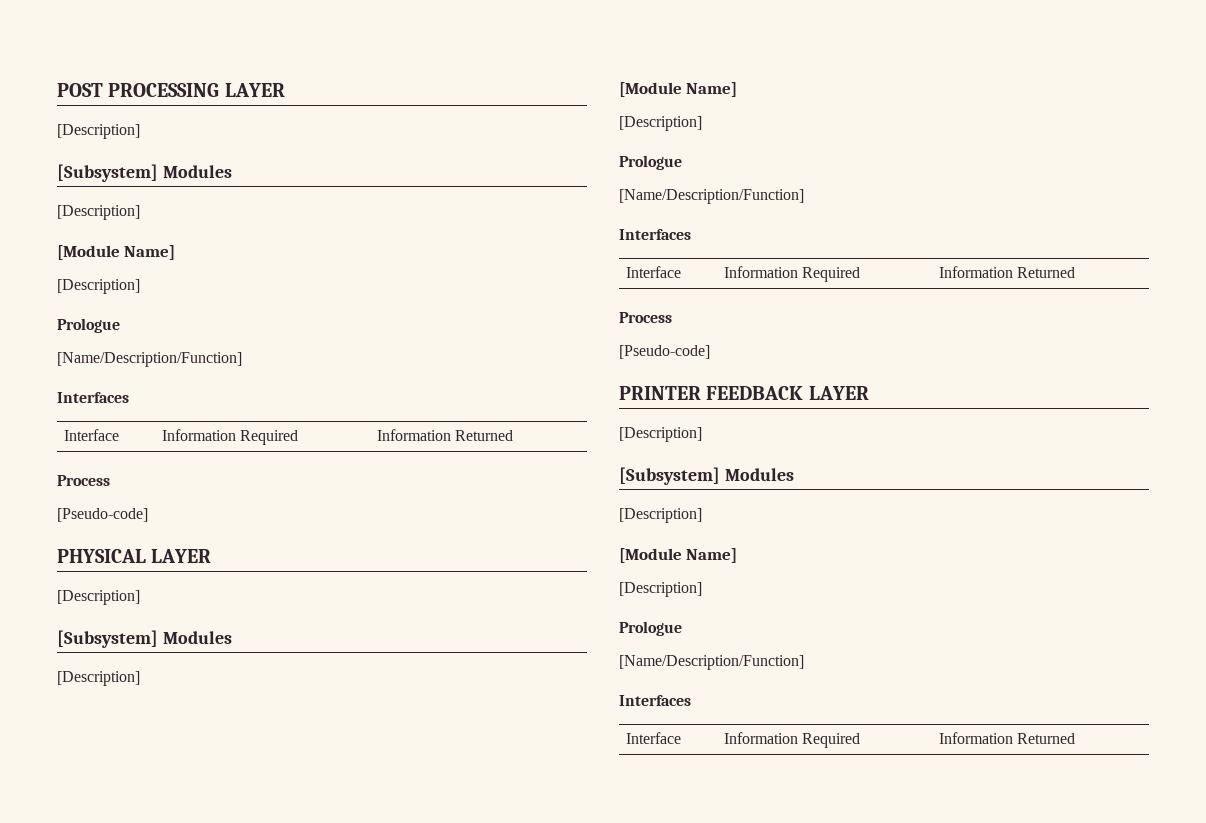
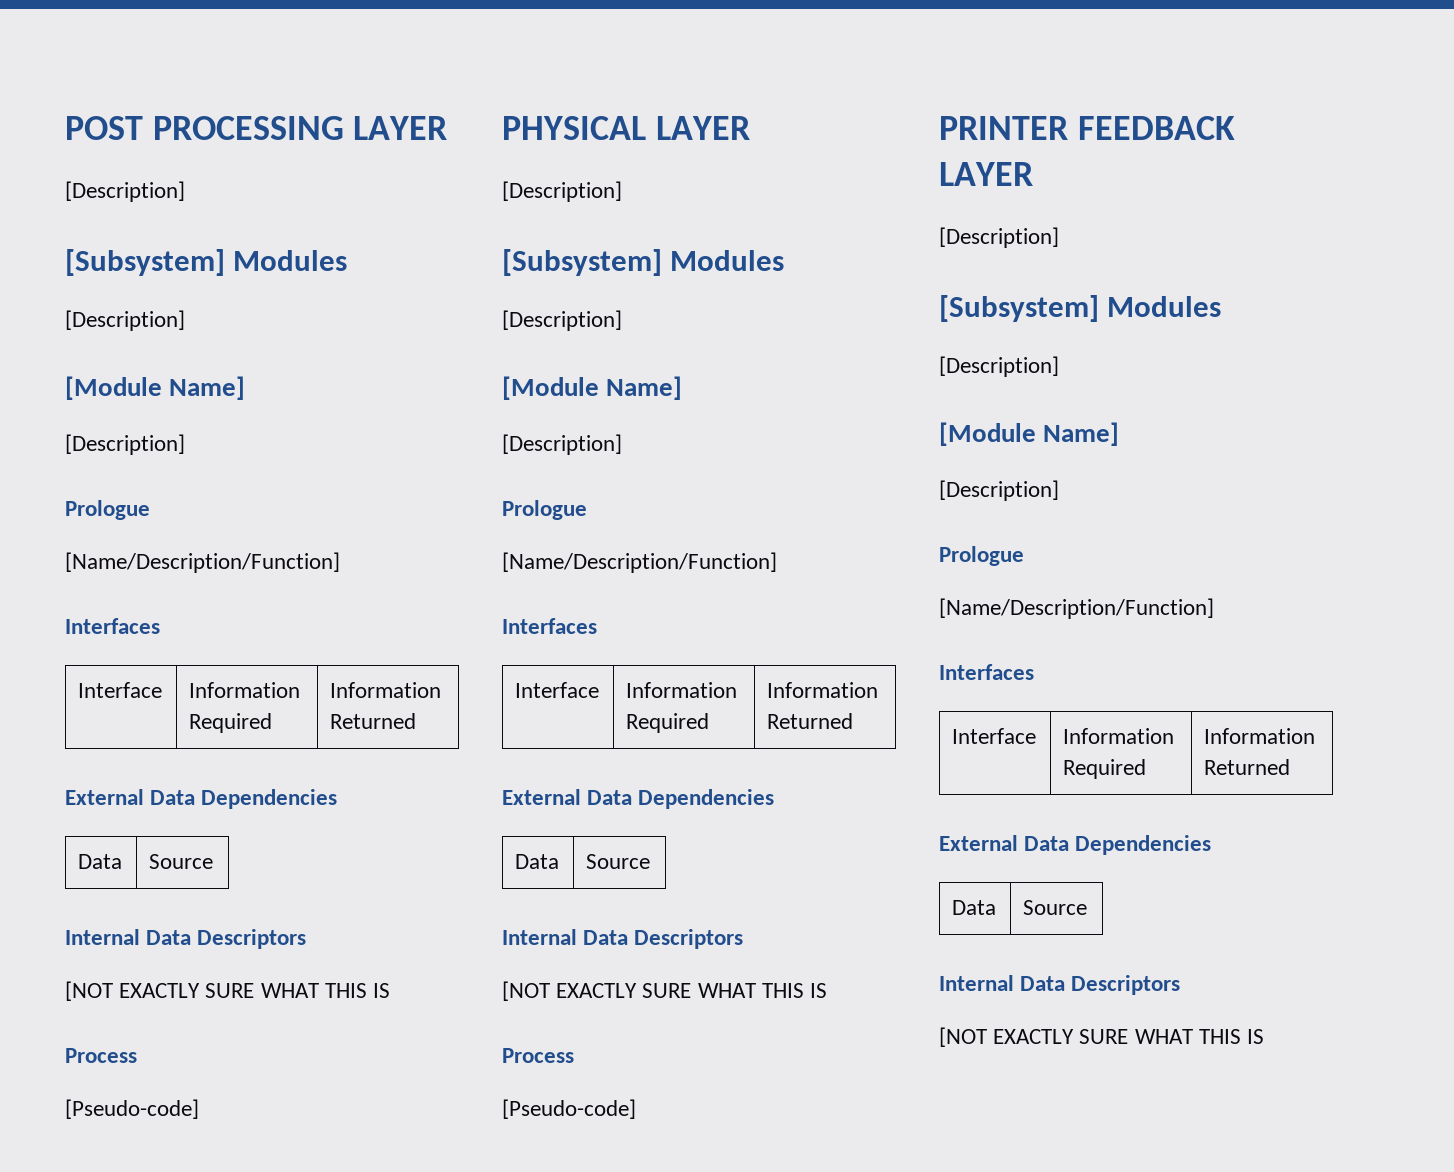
(514, 435) none -> [65,789,338,809] [78,854,123,869] [149,854,214,869] [65,929,307,949] [65,981,391,1001] // External Data Dependencies // Data | Source // Internal Data Descriptors // [NOT EXACTLY SURE WHAT THIS IS
(1076, 272) none -> [502,789,775,809] [515,854,560,869] [586,854,651,869] [502,929,744,949] [502,981,828,1001] // External Data Dependencies // Data | Source // Internal Data Descriptors // [NOT EXACTLY SURE WHAT THIS IS
(1076, 738) none -> [939,835,1212,855] [952,900,997,915] [1023,900,1088,915] [939,975,1181,995] [939,1027,1265,1047] // External Data Dependencies // Data | Source // Internal Data Descriptors // [NOT EXACTLY SURE WHAT THIS IS

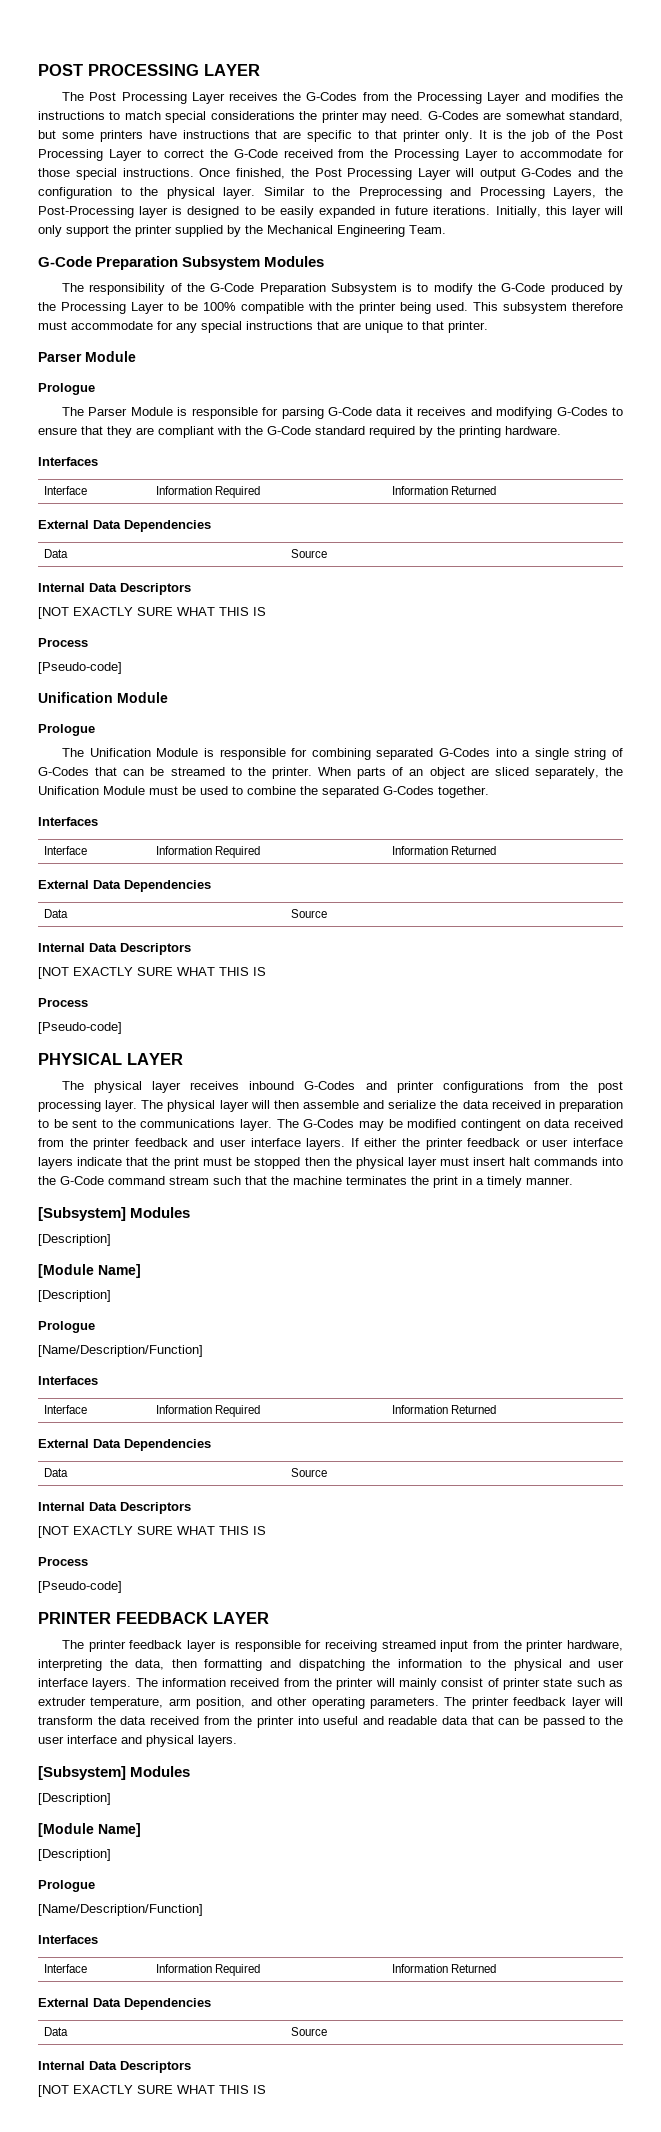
[65,181,185,202] [65,249,348,276] [65,310,185,331] [65,376,246,400] [65,434,185,455] [65,500,150,520] [65,552,340,573] [Description] // [Subsystem] Modules // [Description] // [Module Name] // [Description] // Prologue // [Name/Description/Function] -> [62,92,624,104] [38,111,624,123] [38,130,624,142] [38,149,624,161] [38,168,623,180] [38,187,623,199] [38,206,623,218] [38,225,446,237] [38,256,325,270] [62,283,623,295] [38,302,624,314] [38,321,488,333] [38,351,136,362] [38,383,95,395] [62,407,623,419] [38,426,561,438] [38,457,98,466] [44,486,88,495] [156,486,261,498] [392,486,497,495] [38,520,211,532] [44,549,69,558] [291,549,328,558] [38,583,191,595] [38,607,266,619] [38,638,88,647] [38,662,122,674] [38,692,168,703] [38,724,95,736] [62,748,623,760] [38,767,623,779] [38,786,489,798] The Post Processing Layer receives the G-Codes from the Processing Layer and modifies the instructions to match special considerations the printer may need. G-Codes are somewhat standard, but some printers have instructions that are specific to that printer only. It is the job of the Post Processing Layer to correct the G-Code received from the Processing Layer to accommodate for those special instructions. Once finished, the Post Processing Layer will output G-Codes and the configuration to the physical layer. Similar to the Preprocessing and Processing Layers, the Post-Processing layer is designed to be easily expanded in future iterations. Initially, this layer will only support the printer supplied by the Mechanical Engineering Team. // G-Code Preparation Subsystem Modules // The responsibility of the G-Code Preparation Subsystem is to modify the G-Code produced by the Processing Layer to be 100% compatible with the printer being used. This subsystem therefore must accommodate for any special instructions that are unique to that printer. // Parser Module // Prologue // The Parser Module is responsible for parsing G-Code data it receives and modifying G-Codes to ensure that they are compliant with the G-Code standard required by the printing hardware. // Interfaces // Interface | Information Required | Information Returned // External Data Dependencies // Data | Source // Internal Data Descriptors // [NOT EXACTLY SURE WHAT THIS IS // Process // [Pseudo-code] // Unification Module // Prologue // The Unification Module is responsible for combining separated G-Codes into a single string of G-Codes that can be streamed to the printer. When parts of an object are sliced separately, the Unification Module must be used to combine the separated G-Codes together.
[502,181,622,202] [Description] -> [62,1081,624,1093] [38,1100,624,1112] [38,1119,624,1131] [38,1138,624,1150] [38,1157,623,1169] [38,1176,573,1188] The physical layer receives inbound G-Codes and printer configurations from the post processing layer. The physical layer will then assemble and serialize the data received in preparation to be sent to the communications layer. The G-Codes may be modified contingent on data received from the printer feedback and user interface layers. If either the printer feedback or user interface layers indicate that the print must be stopped then the physical layer must insert halt commands into the G-Code command stream such that the machine terminates the print in a timely manner.
[939,227,1059,248] [Description] -> [62,1640,624,1652] [38,1659,625,1671] [38,1678,623,1690] [38,1697,623,1709] [38,1716,623,1728] [38,1735,237,1747] The printer feedback layer is responsible for receiving streamed input from the printer hardware, interpreting the data, then formatting and dispatching the information to the physical and user interface layers. The information received from the printer will mainly consist of printer state such as extruder temperature, arm position, and other operating parameters. The printer feedback layer will transform the data received from the printer into useful and readable data that can be passed to the user interface and physical layers.

